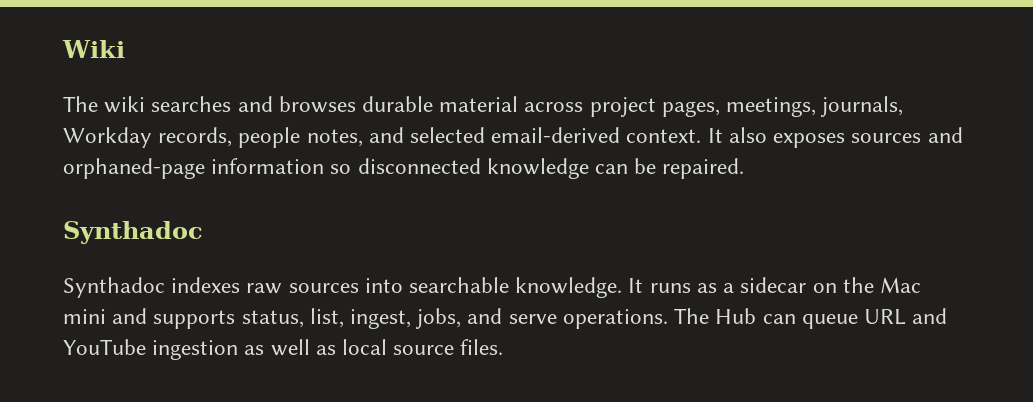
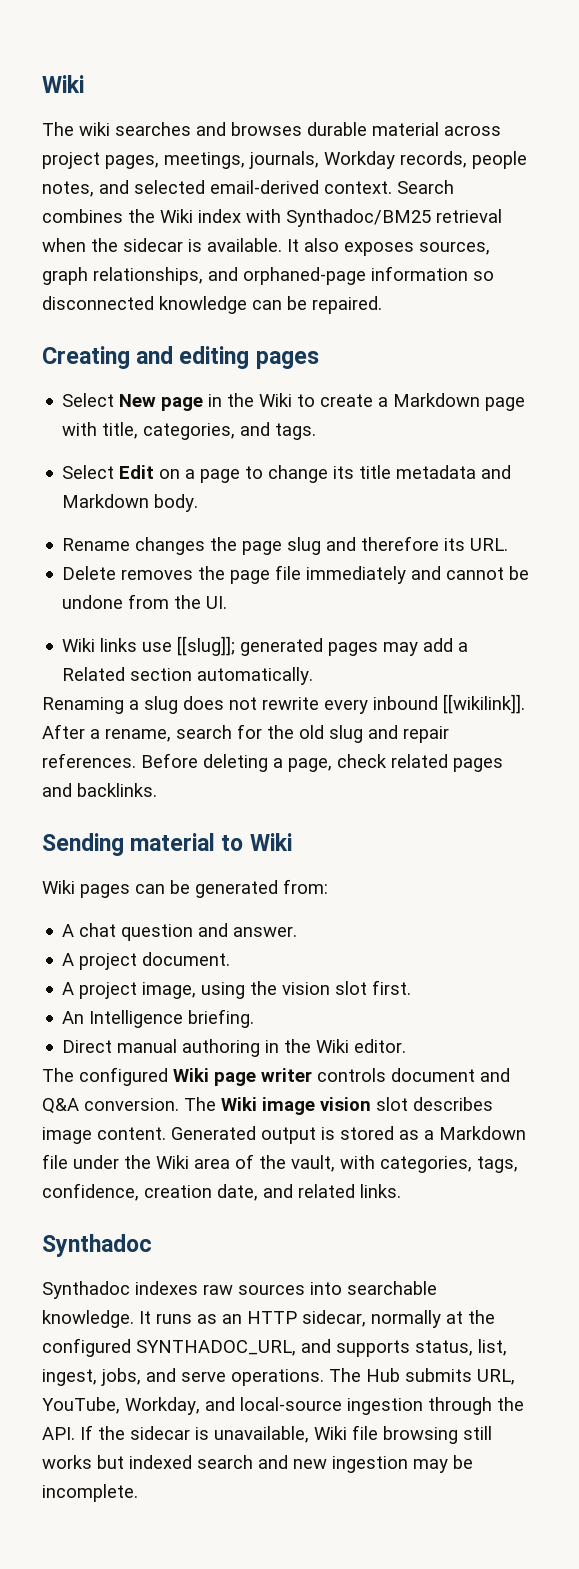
[707,127,922,148] It also exposes sources -> [397,180,454,194] [42,209,502,227] [42,238,490,256] [42,267,203,285] Search combines the Wiki index with Synthadoc/BM25 retrieval when the sidecar is available. It also exposes sources, graph relationships,
(745, 168) none -> [42,346,319,369] [62,393,526,411] [62,422,317,440] [62,465,512,483] [62,494,199,512] [62,536,509,555] [62,565,530,584] [62,594,228,609] [62,636,469,656] [62,667,314,685] [42,694,525,714] [42,724,449,743] [42,753,503,772] [42,783,157,797] [42,833,292,856] [42,879,328,898] [62,923,298,941] [62,952,231,970] [62,980,412,999] [62,1009,255,1028] [62,1039,407,1057] [42,1067,510,1086] [42,1097,493,1115] [42,1126,526,1144] [42,1154,518,1173] [42,1183,401,1201] // Creating and editing pages // Select New page in the Wiki to create a Markdown page with title, categories, and tags. // Select Edit on a page to change its title metadata and Markdown body. // Rename changes the page slug and therefore its URL. // Delete removes the page file immediately and cannot be undone from the UI. // Wiki links use [[slug]]; generated pages may add a Related section automatically. // Renaming a slug does not rewrite every inbound [[wikilink]]. After a rename, search for the old slug and repair references. Before deleting a page, check related pages and backlinks. // Sending material to Wiki // Wiki pages can be generated from: // A chat question and answer. // A project document. // A project image, using the vision slot first. // An Intelligence briefing. // Direct manual authoring in the Wiki editor. // The configured Wiki page writer controls document and Q&A conversion. The Wiki image vision slot describes image content. Generated output is stored as a Markdown file under the Wiki area of the vault, with categories, tags, confidence, creation date, and related links.
[723,277,921,293] [63,309,106,324] a sidecar on the Mac mini -> [222,1310,495,1328] [42,1338,296,1357] an HTTP sidecar, normally at the configured SYNTHADOC_URL,
[762,308,948,329] [63,339,504,360] can queue URL and YouTube ingestion as well as local source files. -> [405,1368,515,1385] [42,1397,524,1415] [42,1425,492,1444] [42,1455,473,1473] [42,1484,138,1502] submits URL, YouTube, Workday, and local-source ingestion through the API. If the sidecar is unavailable, Wiki file browsing still works but indexed search and new ingestion may be incomplete.

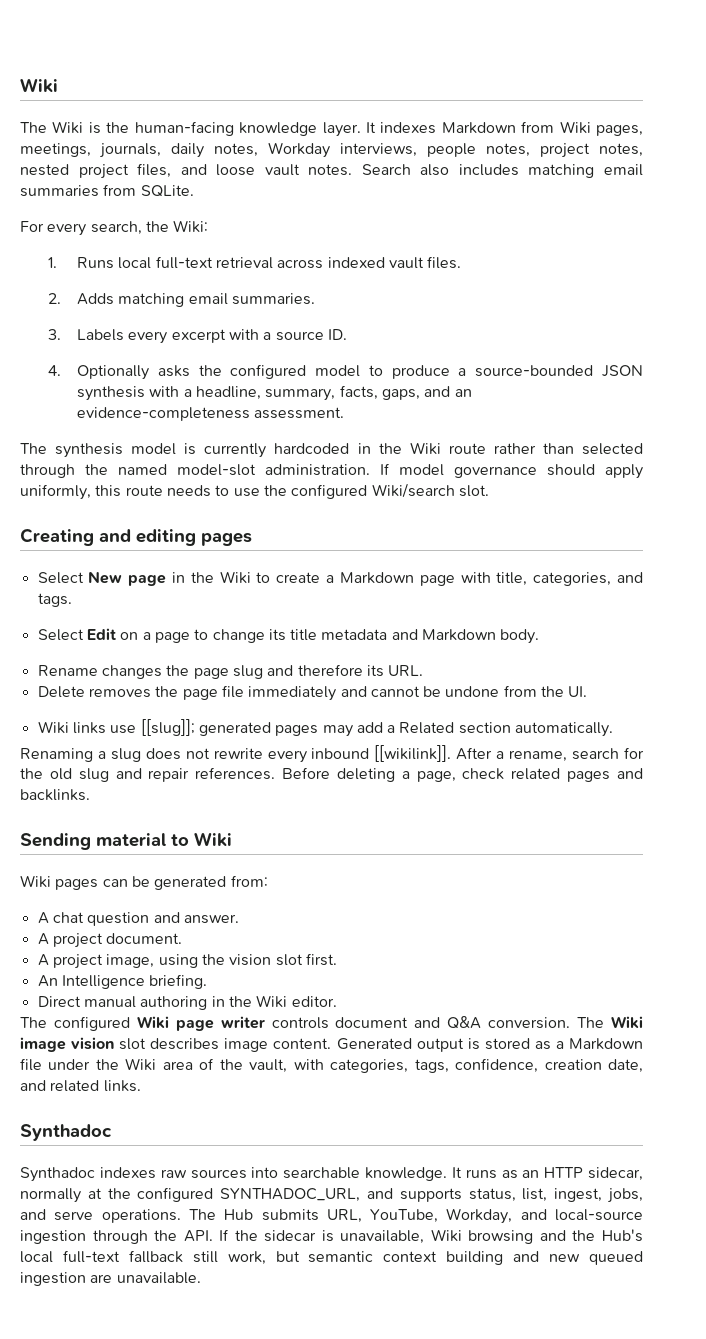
[79,122,501,136] [42,151,527,169] [42,180,454,197] [42,209,502,227] [42,238,490,256] [42,266,494,285] [42,296,382,314] wiki searches and browses durable material across project pages, meetings, journals, Workday records, people notes, and selected email-derived context. Search combines the Wiki index with Synthadoc/BM25 retrieval when the sidecar is available. It also exposes sources, graph relationships, and orphaned-page information so disconnected knowledge can be repaired. -> [52,121,643,137] [20,142,643,158] [20,163,643,179] [20,184,194,197] [20,220,209,236] [48,256,462,269] [48,293,315,307] [48,329,347,344] [48,364,643,380] [76,385,472,401] [76,407,345,421] [20,442,643,458] [20,463,643,479] [20,483,489,500] Wiki is the human-facing knowledge layer. It indexes Markdown from Wiki pages, meetings, journals, daily notes, Workday interviews, people notes, project notes, nested project files, and loose vault notes. Search also includes matching email summaries from SQLite. // For every search, the Wiki: // 1. Runs local full-text retrieval across indexed vault files. // 2. Adds matching email summaries. // 3. Labels every excerpt with a source ID. // 4. Optionally asks the configured model to produce a source-bounded JSON synthesis with a headline, summary, facts, gaps, and an evidence-completeness assessment. // The synthesis model is currently hardcoded in the Wiki route rather than selected through the named model-slot administration. If model governance should apply uniformly, this route needs to use the configured Wiki/search slot.
[352,1425,492,1444] [42,1455,473,1473] [42,1484,138,1502] file browsing still works but indexed search and new ingestion may be incomplete. -> [468,1229,644,1244] [20,1250,643,1265] [20,1272,201,1286] browsing and the Hub's local full-text fallback still work, but semantic context building and new queued ingestion are unavailable.

